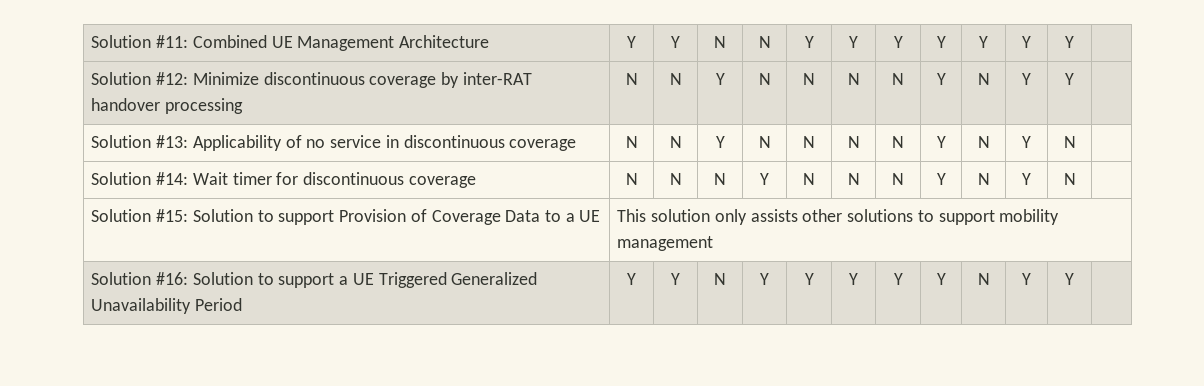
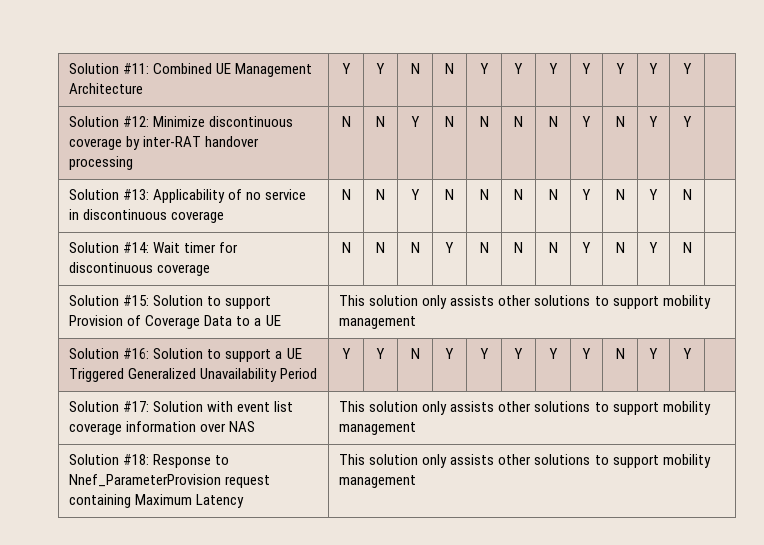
(1074, 279) none -> [69,401,294,412] [69,421,256,435] [339,401,711,415] [339,422,417,435] [69,454,230,468] [69,474,271,488] [69,494,245,508] [339,454,711,468] [339,475,417,488] // Solution #17: Solution with event list coverage information over NAS | This solution only assists other solutions to support mobility management // Solution #18: Response to Nnef_ParameterProvision request containing Maximum Latency | This solution only assists other solutions to support mobility management

